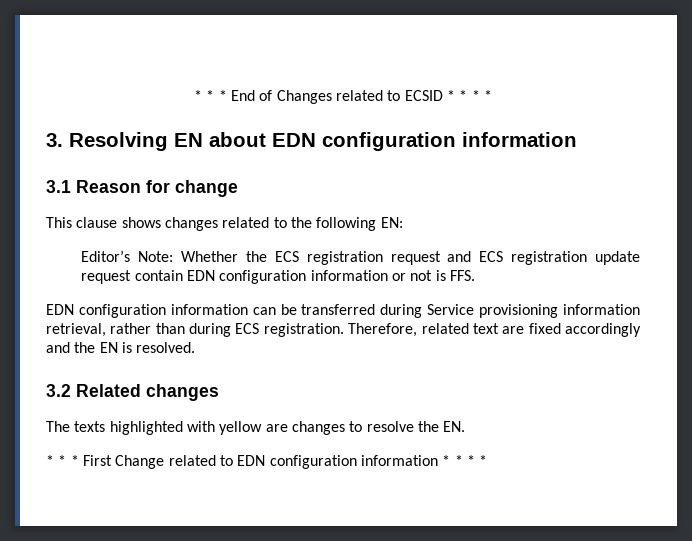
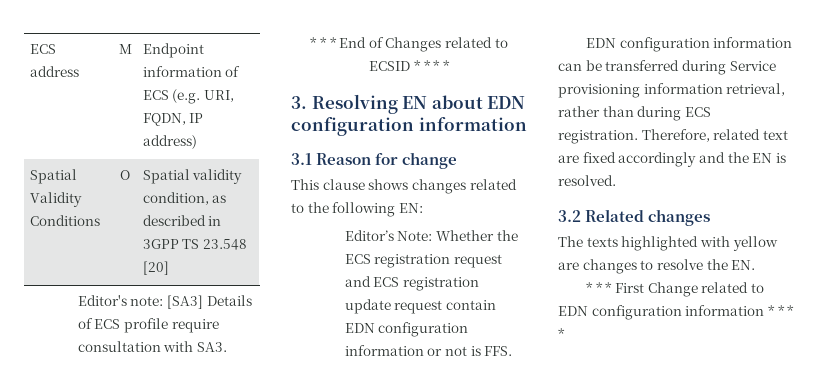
(194, 95) none -> [29,44,56,54] [29,66,79,77] [118,44,132,54] [142,43,204,58] [142,66,241,77] [142,89,235,104] [142,113,204,126] [142,135,197,149] [29,169,77,184] [29,192,82,207] [29,215,100,226] [120,170,130,180] [142,169,243,184] [142,192,227,205] [142,215,222,226] [142,239,248,250] [142,261,169,275] [77,295,252,309] [77,318,219,333] [77,341,227,352] ECS address | M | Endpoint information of ECS (e.g. URI, FQDN, IP address) // Spatial Validity Conditions | O | Spatial validity condition, as described in 3GPP TS 23.548 [20] // Editor's note: [SA3] Details of ECS profile require consultation with SA3. //

